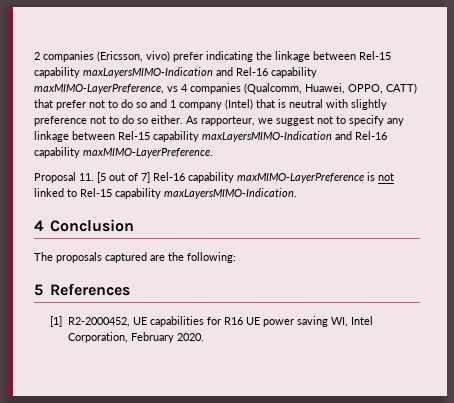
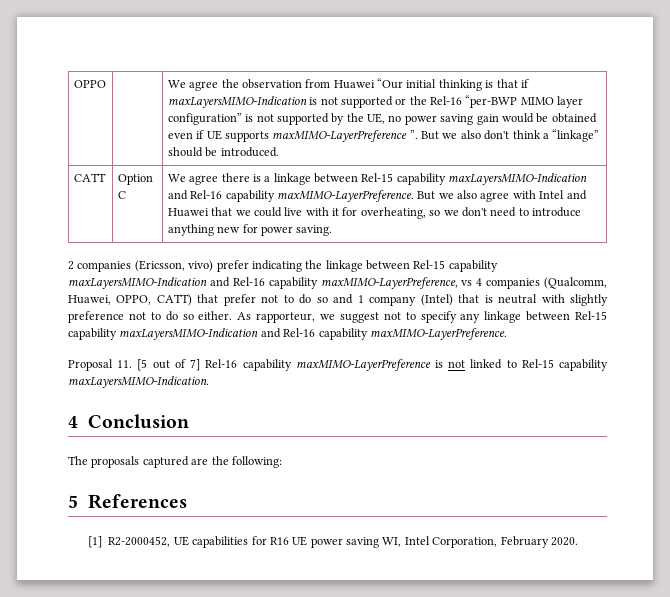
(34, 56) none -> [73,80,106,88] [167,78,529,91] [167,95,584,108] [167,113,597,125] [167,129,600,142] [167,147,279,157] [73,173,106,182] [117,174,153,185] [117,191,126,199] [167,173,588,185] [167,190,587,202] [167,207,582,219] [167,224,333,236] OPPO | | We agree the observation from Huawei “Our initial thinking is that if maxLayersMIMO-Indication is not supported or the Rel-16 “per-BWP MIMO layer configuration” is not supported by the UE, no power saving gain would be obtained even if UE supports maxMIMO-LayerPreference ”. But we also don't think a “linkage” should be introduced. // CATT | Option C | We agree there is a linkage between Rel-15 capability maxLayersMIMO-Indication and Rel-16 capability maxMIMO-LayerPreference. But we also agree with Intel and Huawei that we could live with it for overheating, so we don't need to introduce anything new for power saving. //

